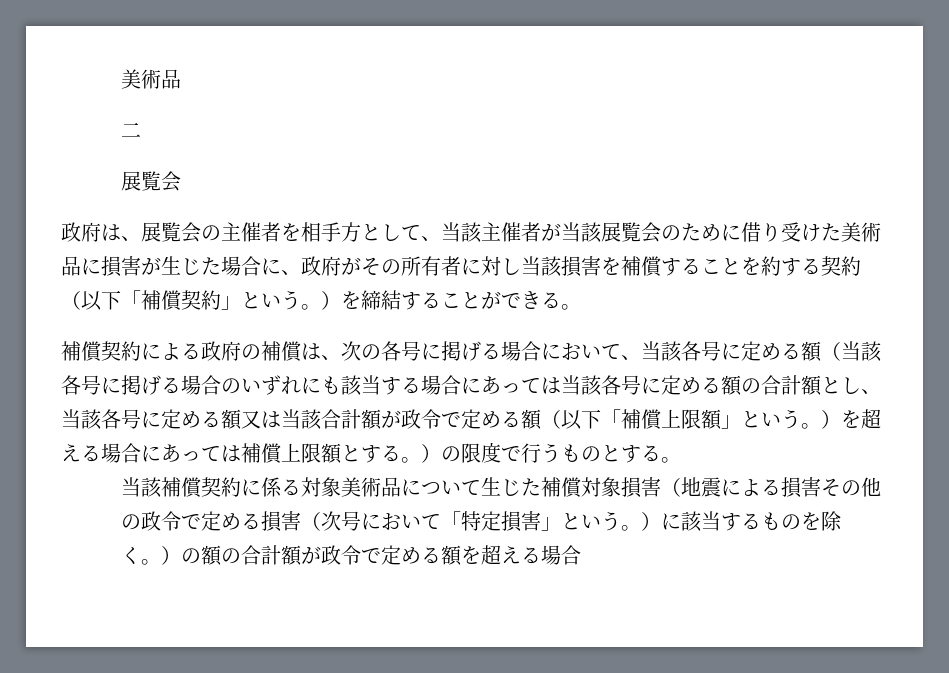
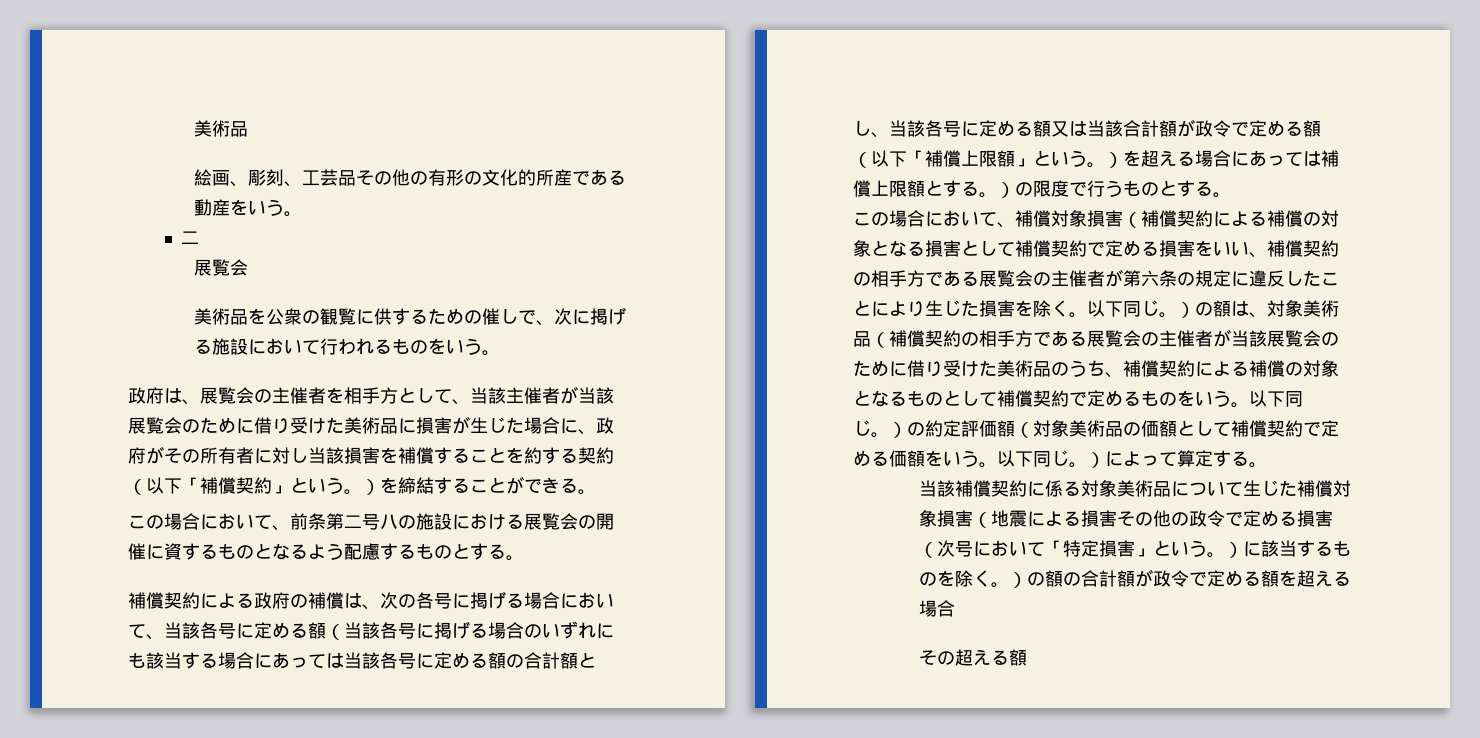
[120,122,141,138] [120,171,181,192] 二 // 展覧会 -> [194,169,627,187] [194,199,303,217] [180,231,199,244] [194,259,249,276] [194,307,627,326] [194,338,501,356] 絵画、彫刻、工芸品その他の有形の文化的所産である動産をいう。 // 二 // 展覧会 // 美術品を公衆の観覧に供するための催しで、次に掲げる施設において行われるものをいう。
(581, 307) none -> [128,513,614,531] [128,543,524,561] // この場合において、前条第二号ハの施設における展覧会の開催に資するものとなるよう配慮するものとする。
(681, 460) none -> [853,210,1339,228] [853,240,1339,258] [853,269,1339,287] [853,300,1339,318] [853,329,1339,348] [853,360,1339,378] [853,390,1303,408] [853,420,1339,438] [853,450,1267,468] // この場合において、補償対象損害（補償契約による補償の対象となる損害として補償契約で定める損害をいい、補償契約の相手方である展覧会の主催者が第六条の規定に違反したことにより生じた損害を除く。以下同じ。）の額は、対象美術品（補償契約の相手方である展覧会の主催者が当該展覧会のために借り受けた美術品のうち、補償契約による補償の対象となるものとして補償契約で定めるものをいう。以下同じ。）の約定評価額（対象美術品の価額として補償契約で定める価額をいう。以下同じ。）によって算定する。
(581, 555) none -> [919,649,1028,666] // その超える額

